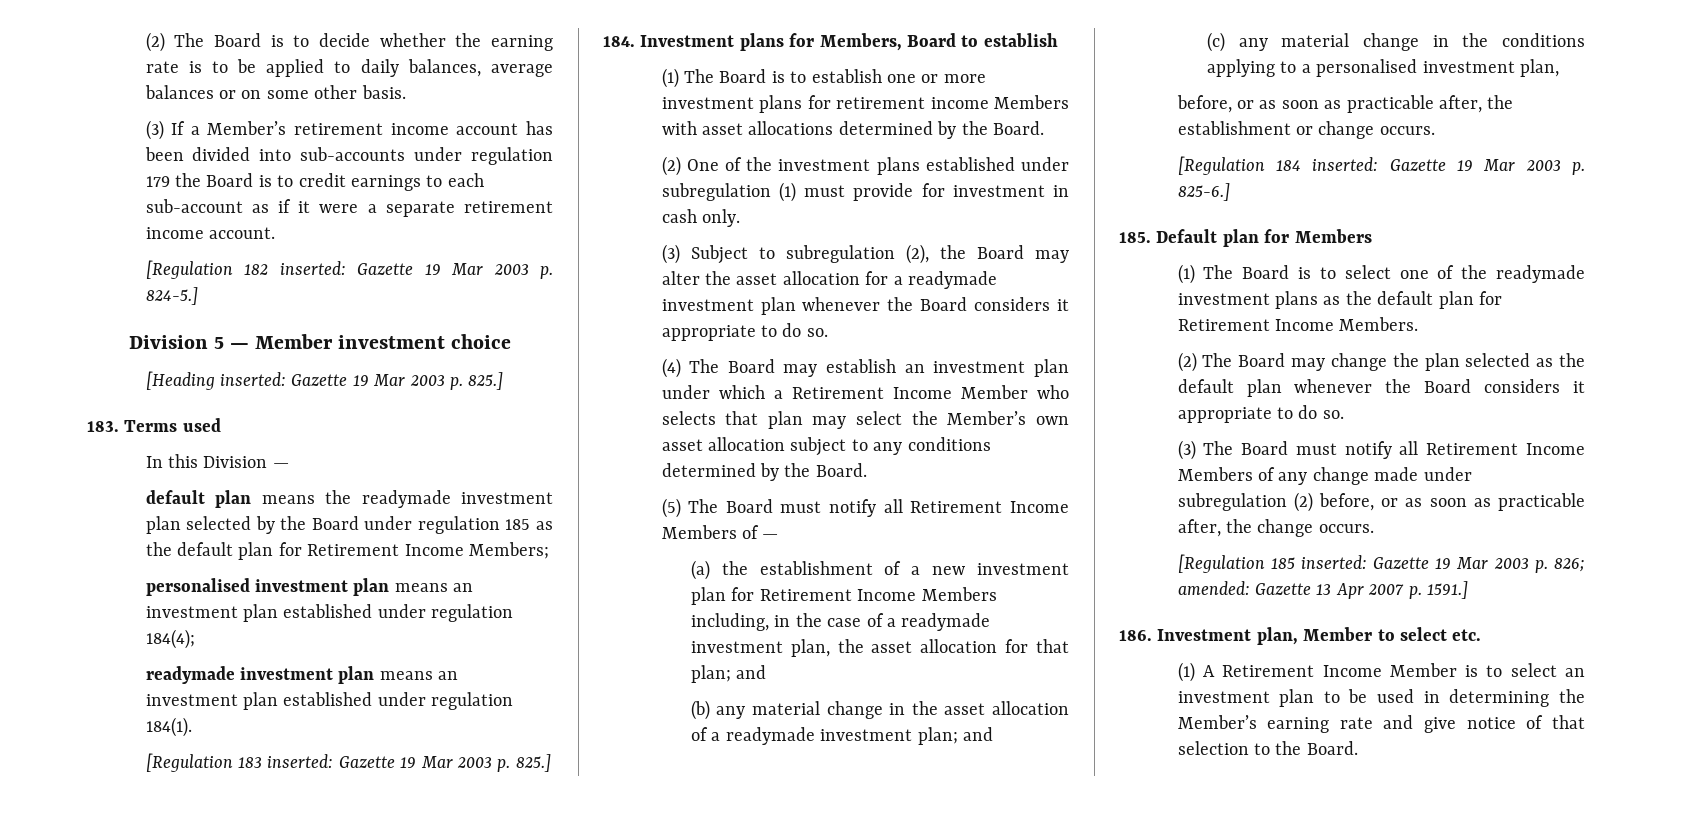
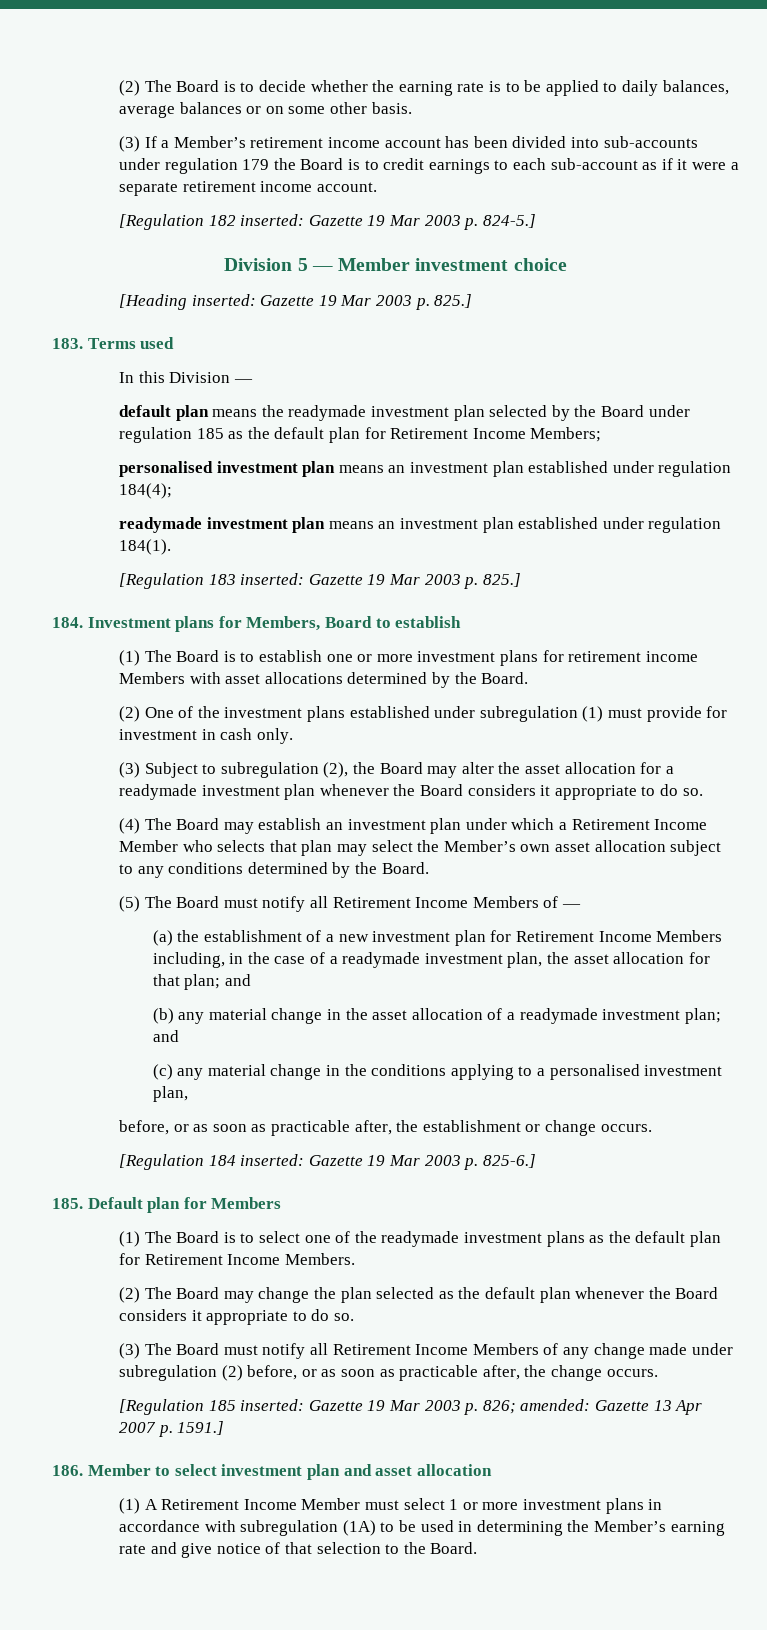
[1157,627,1298,645] Investment plan, -> (83, 1470) none
[1452,629,1482,641] etc. -> [221,1464,492,1480] investment plan and asset allocation
[1465,663,1585,677] [1177,689,1315,707] is to select an investment plan -> [365,1498,663,1514] [119,1520,376,1536] must select 1 or more investment plans in accordance with subregulation (1A)

